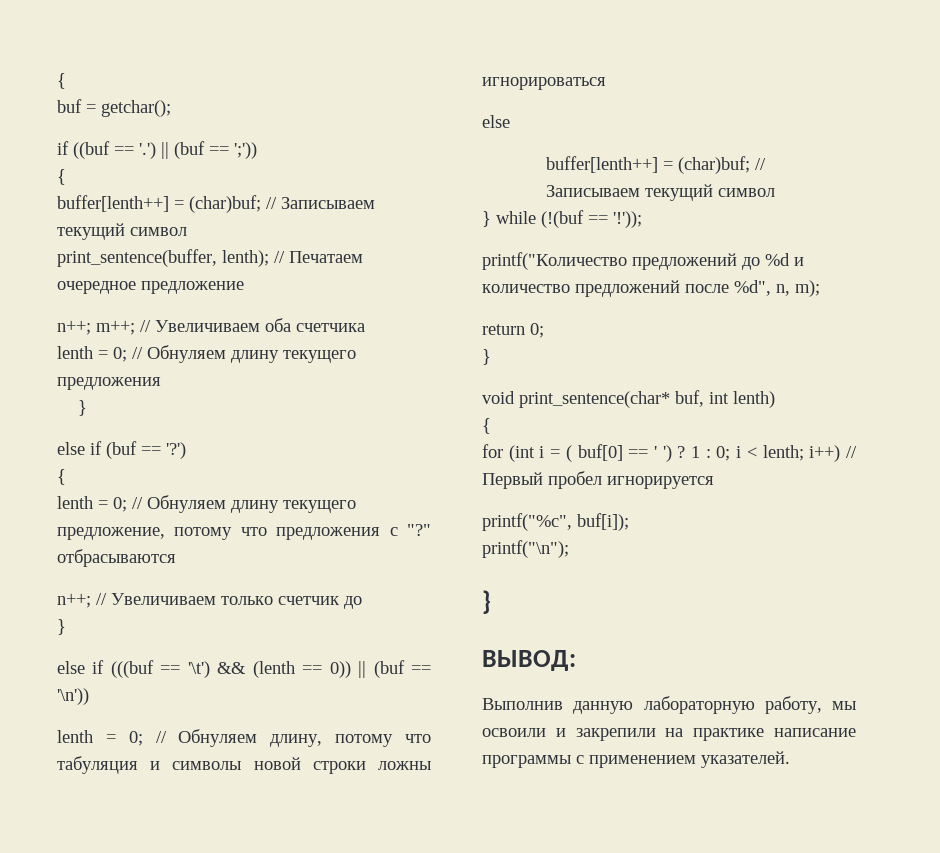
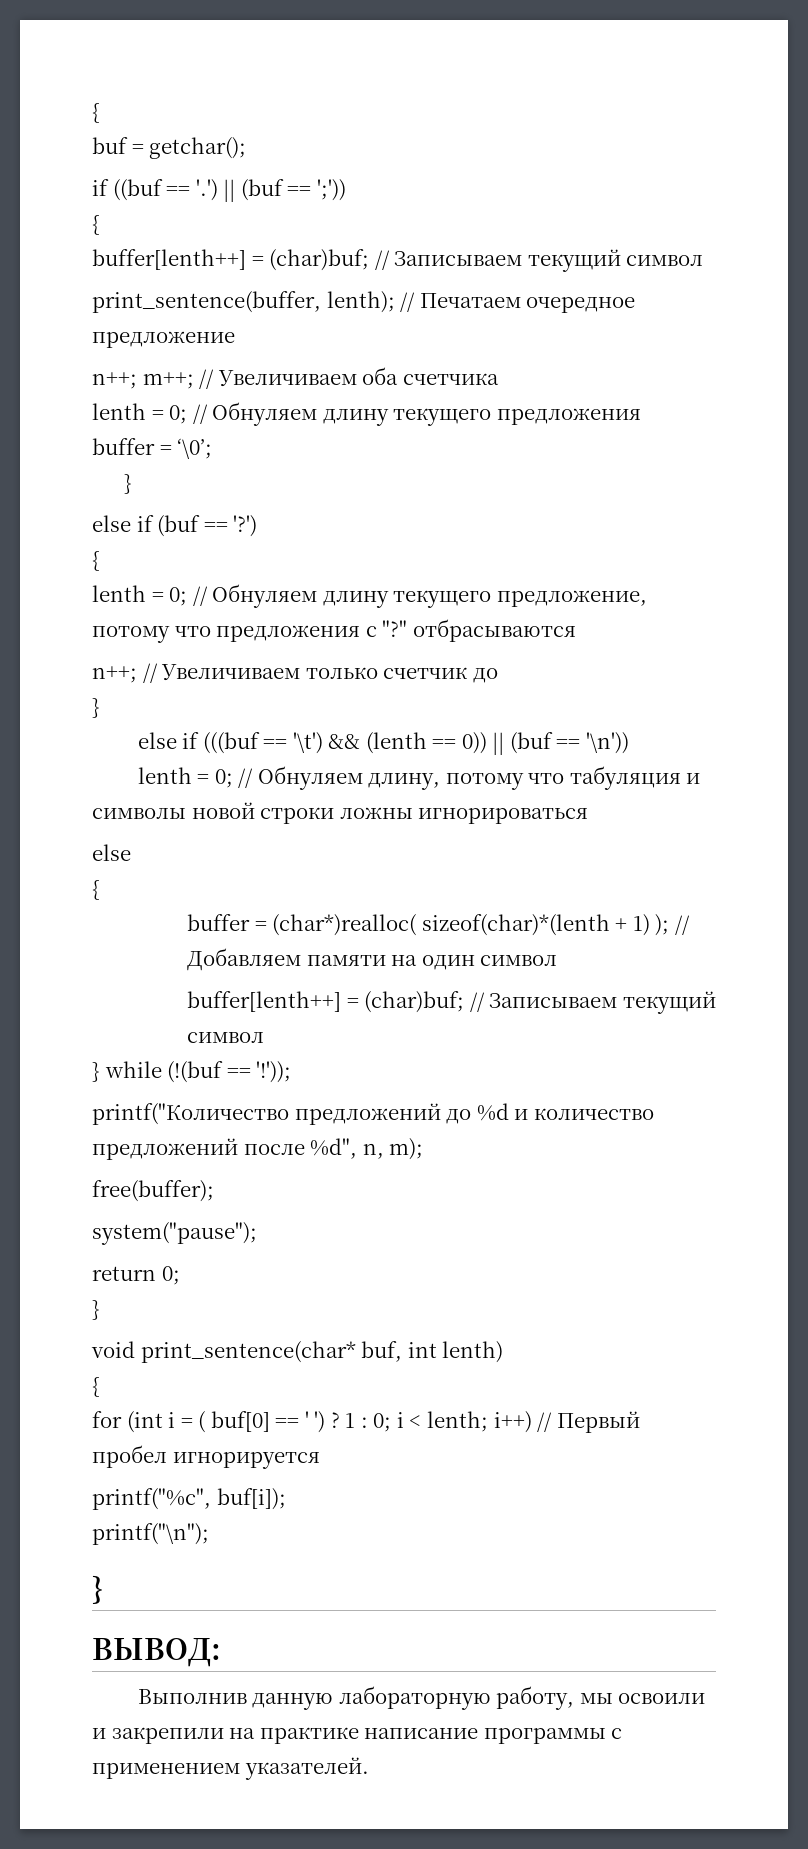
(161, 383) none -> [92,438,213,459] // buffer = ‘\0’;
(510, 121) none -> [92,880,100,900] [186,914,690,936] [186,948,558,971] // { // buffer = (char*)realloc( sizeof(char)*(lenth + 1) ); // Добавляем памяти на один символ
(820, 288) none -> [92,1180,214,1202] [92,1222,257,1245] // free(buffer); // system("pause");

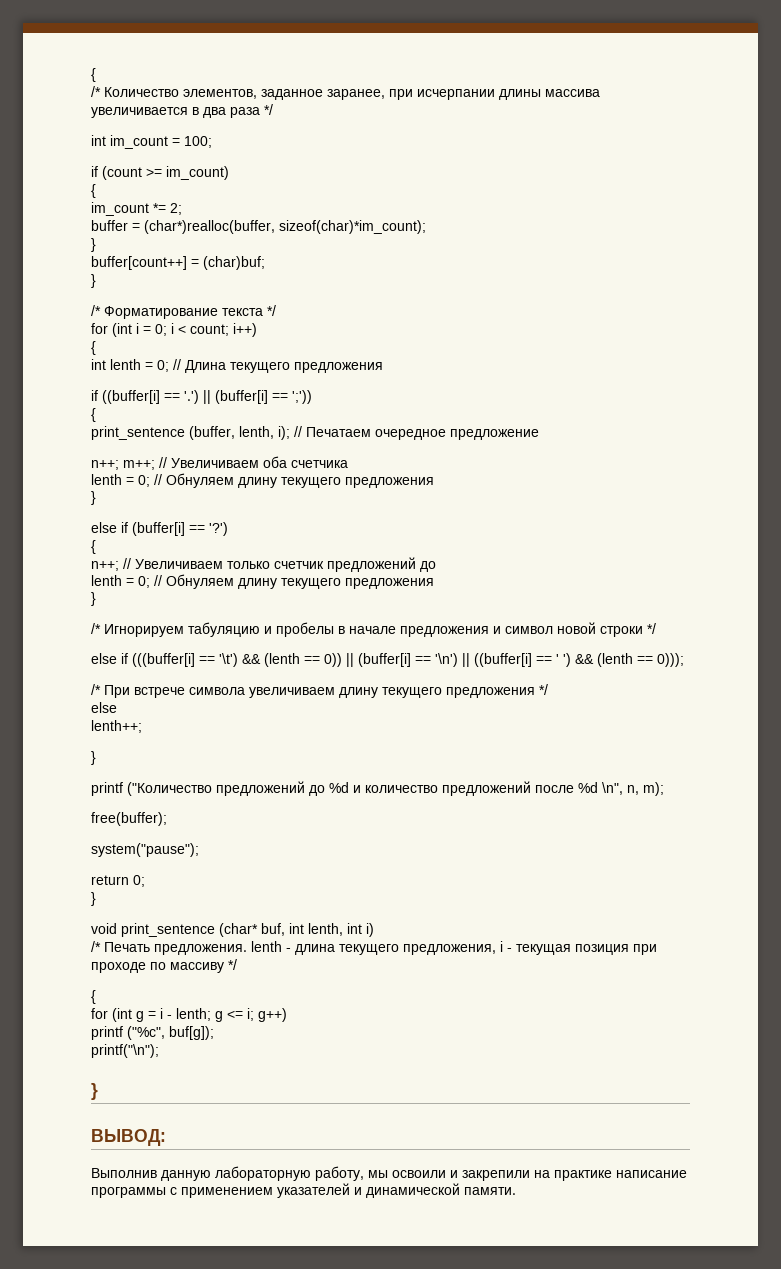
[92,103,100,123] [92,137,247,159] [92,179,163,201] { // buf = getchar(); // if ((buf -> [91,68,96,82] [91,86,600,100] [91,104,273,118] [91,135,212,149] [91,166,229,180] [91,184,96,198] [91,202,182,216] [91,220,426,234] [91,238,96,252] [91,256,265,270] [91,274,96,288] [91,305,276,319] [91,323,257,337] [91,341,96,355] [91,359,383,373] [91,390,160,404] { // /* Количество элементов, заданное заранее, при исчерпании длины массива увеличивается в два раза */ // int im_count = 100; // if (count >= im_count) // { // im_count *= 2; // buffer = (char*)realloc(buffer, sizeof(char)*im_count); // } // buffer[count++] = (char)buf; // } // /* Форматирование текста */ // for (int i = 0; i < count; i++) // { // int lenth = 0; // Длина текущего предложения // if ((buffer[i]
[240,179,284,201] (buf -> [215,390,268,404] (buffer[i]
[92,249,704,272] [92,291,395,313] buffer[lenth++] = (char)buf; // Записываем текущий символ // print_sentence(buffer, lenth); -> [91,426,290,440] print_sentence (buffer, lenth, i);
[92,438,213,459] [123,474,132,494] [92,515,201,537] // buffer = ‘\0’; // } // else if (buf -> [91,491,96,505] [91,522,185,536] // } // else if (buffer[i]
[92,584,647,608] [92,619,576,643] [92,663,498,683] [92,698,100,718] [137,732,260,754] // lenth = 0; // Обнуляем длину текущего предложение, потому что предложения с "?" отбрасываются // n++; // Увеличиваем только счетчик до // } // else if (((buf -> [91,557,436,572] [91,574,434,589] [91,592,96,606] [91,622,656,637] [91,653,195,667] // n++; // Увеличиваем только счетчик предложений до // lenth = 0; // Обнуляем длину текущего предложения // } // /* Игнорируем табуляцию и пробелы в начале предложения и символ новой строки */ // else if (((buffer[i]
[509,732,629,754] [137,766,701,790] [92,802,589,824] [92,844,131,861] [92,880,100,900] [186,914,690,936] [186,948,558,971] [186,991,716,1014] [186,1032,264,1043] [92,1061,292,1083] [92,1103,289,1125] (buf == '\n')) // lenth = 0; // Обнуляем длину, потому что табуляция и символы новой строки ложны игнорироваться // else // { // buffer = (char*)realloc( sizeof(char)*(lenth + 1) ); // Добавляем памяти на один символ // buffer[lenth++] = (char)buf; // Записываем текущий символ // } while (!(buf == '!')); // printf("Количество -> [358,653,684,667] [91,684,548,698] [91,702,117,713] [91,720,142,733] [91,751,96,765] [91,782,212,796] (buffer[i] == '\n') || ((buffer[i] == ' ') && (lenth == 0))); // /* При встрече символа увеличиваем длину текущего предложения */ // else // lenth++; // } // printf ("Количество
[310,1138,358,1159] %d", -> [578,782,623,795] %d \n",
[140,1341,504,1363] [92,1377,100,1397] [92,1411,640,1433] [92,1445,320,1469] [92,1488,286,1510] print_sentence(char* buf, int lenth) // { // for (int i = ( buf[0] == ' ') ? 1 : 0; i < lenth; i++) // Первый пробел игнорируется // printf("%c", buf[i]); -> [121,923,374,937] [91,941,657,955] [91,959,237,973] [91,990,96,1004] [91,1008,287,1022] [91,1026,214,1040] print_sentence (char* buf, int lenth, int i) // /* Печать предложения. lenth - длина текущего предложения, i - текущая позиция при проходе по массиву */ // { // for (int g = i - lenth; g <= i; g++) // printf ("%c", buf[g]);
[244,1757,369,1780] указателей. -> [277,1183,516,1198] указателей и динамической памяти.

